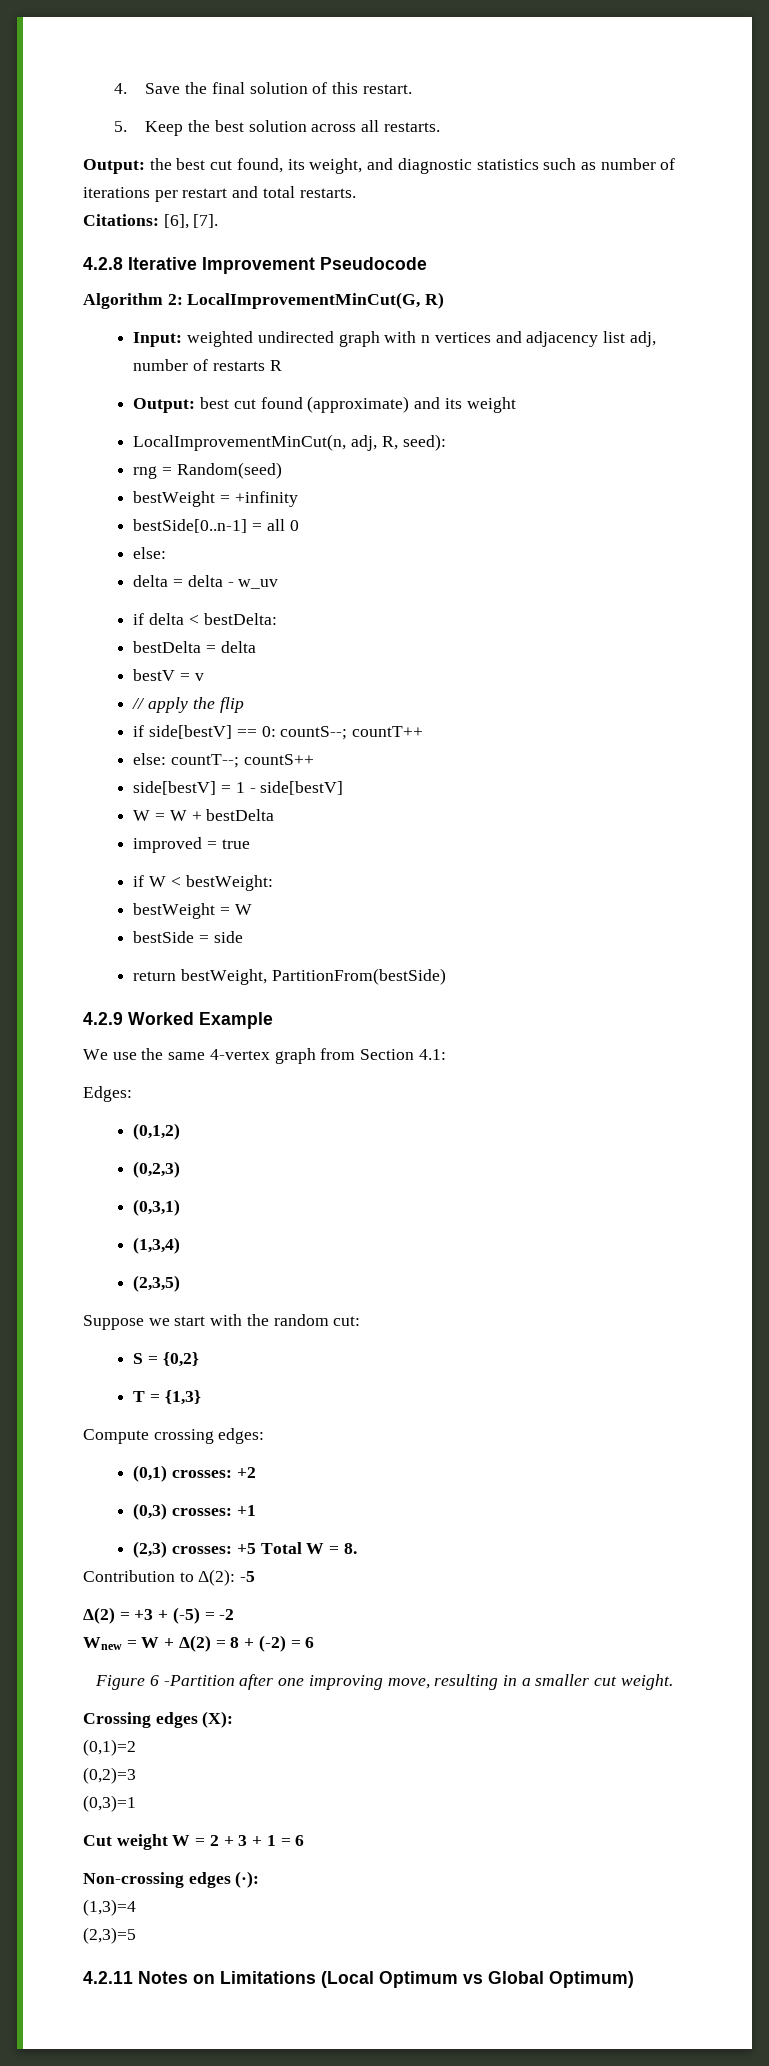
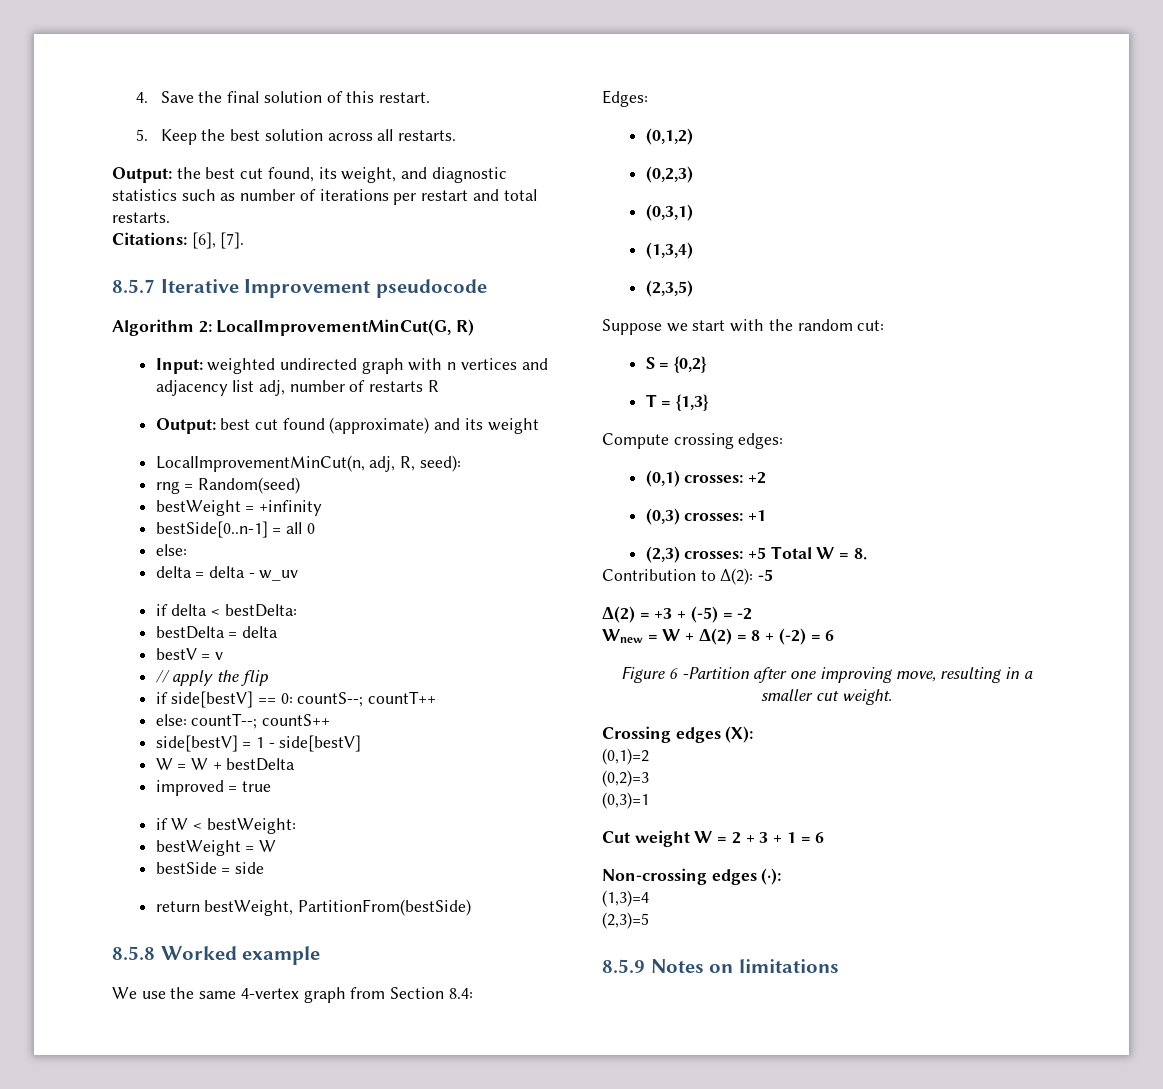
[83,257,123,270] 4.2.8 -> [112,279,155,293] 8.5.7
[320,257,427,270] Pseudocode -> [375,279,487,298] pseudocode
[83,1012,273,1029] 4.2.9 Worked Example -> [112,946,321,965] 8.5.8 Worked example
[418,1049,446,1060] 4.1: -> [448,988,473,999] 8.4:
[83,1971,133,1984] 4.2.11 -> [602,959,645,973] 8.5.9
[220,1971,634,1988] Limitations (Local Optimum vs Global Optimum) -> [738,959,839,973] limitations

